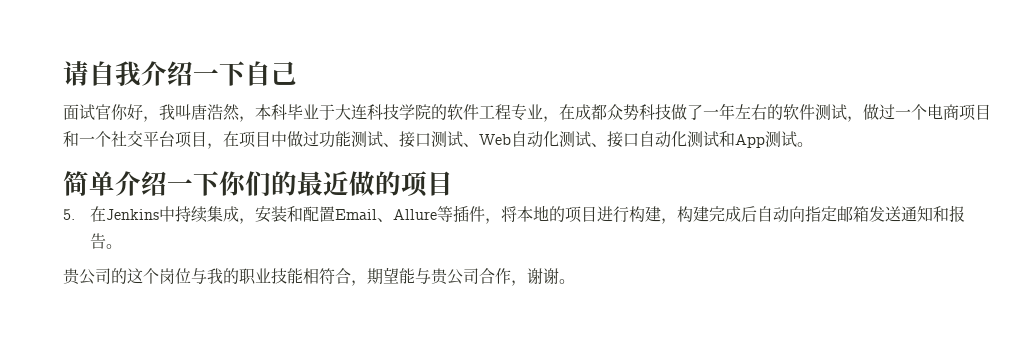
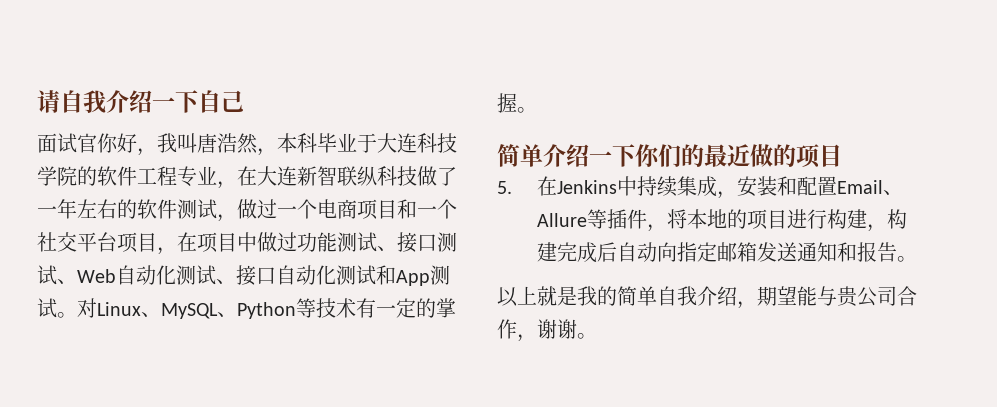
[575,104,639,120] 成都众势 -> [257,166,377,186] 大连新智联纵
(813, 144) none -> [77,298,456,319] [497,93,537,113] 对Linux、MySQL、Python等技术有一定的掌握。
[63,268,351,285] 贵公司的这个岗位与我的职业技能相符合 -> [497,286,737,307] 以上就是我的简单自我介绍

